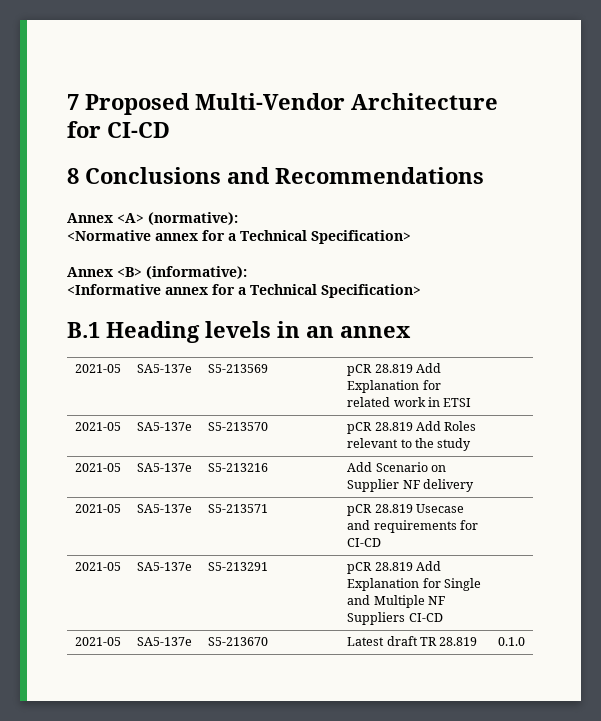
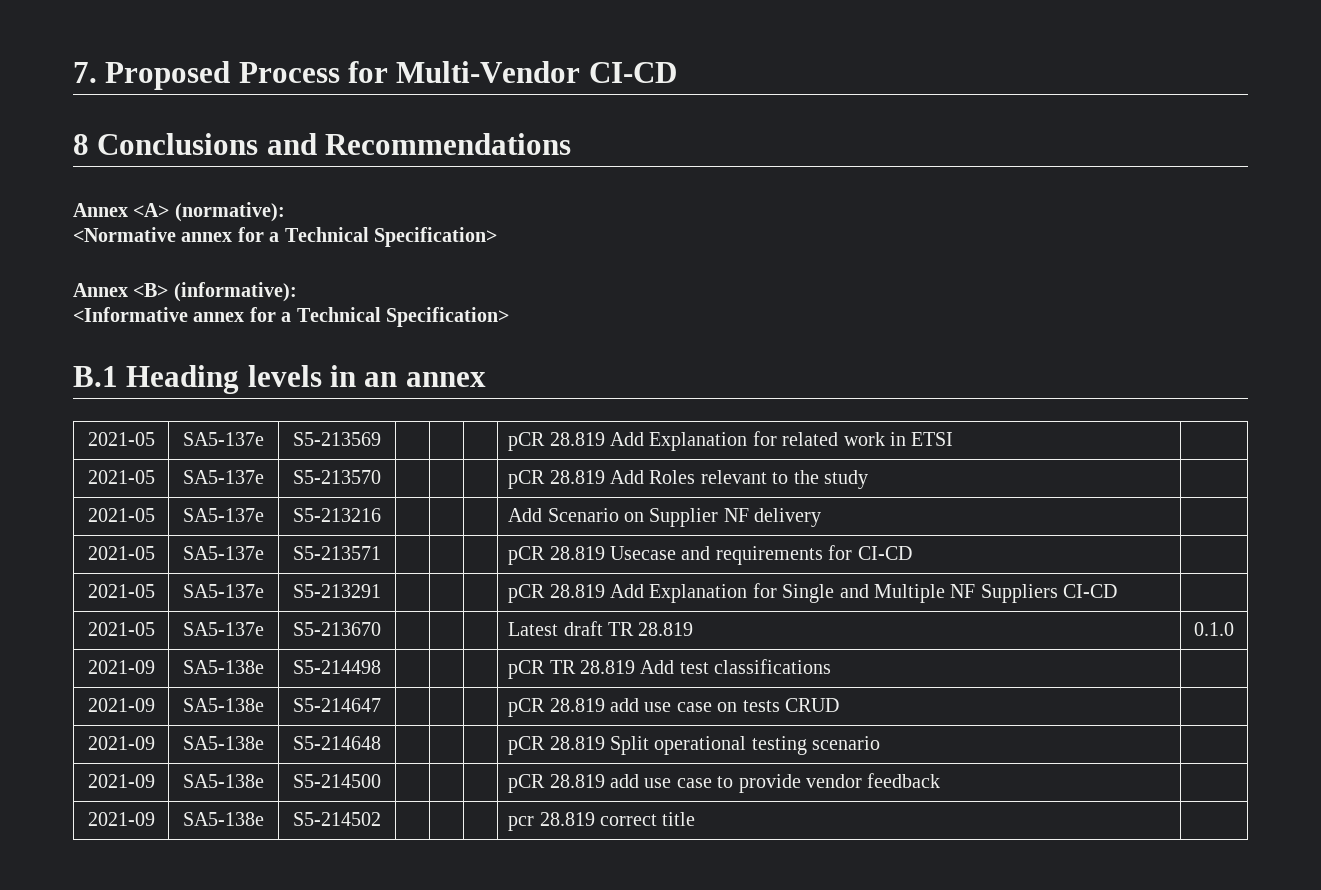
[67,93,498,115] [67,121,101,138] 7 Proposed Multi-Vendor Architecture for -> [73,61,581,90] 7. Proposed Process for Multi-Vendor
(525, 641) none -> [87,660,155,674] [183,660,264,674] [293,660,381,674] [508,659,832,679] [87,698,155,712] [183,698,264,712] [293,698,381,712] [508,698,839,717] [87,736,155,750] [183,736,264,750] [293,736,381,750] [508,736,881,755] [87,774,155,788] [183,774,264,788] [293,774,381,788] [508,773,941,793] [87,812,155,826] [183,812,264,826] [293,812,381,826] [508,812,696,831] // 2021-09 | SA5-138e | S5-214498 | | | | pCR TR 28.819 Add test classifications | // 2021-09 | SA5-138e | S5-214647 | | | | pCR 28.819 add use case on tests CRUD | // 2021-09 | SA5-138e | S5-214648 | | | | pCR 28.819 Split operational testing scenario | // 2021-09 | SA5-138e | S5-214500 | | | | pCR 28.819 add use case to provide vendor feedback | // 2021-09 | SA5-138e | S5-214502 | | | | pcr 28.819 correct title |

